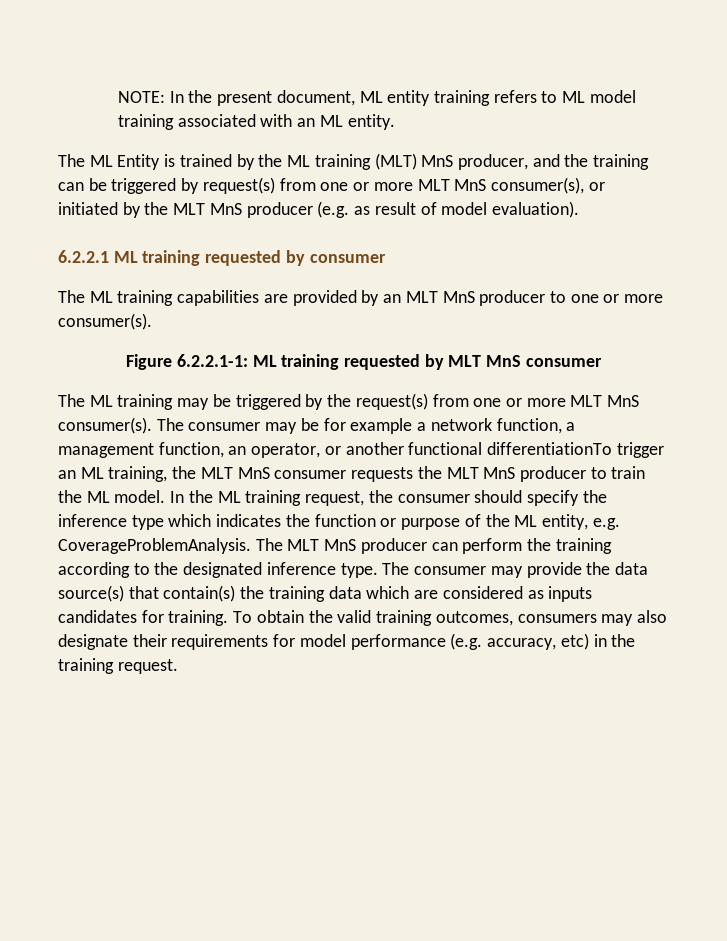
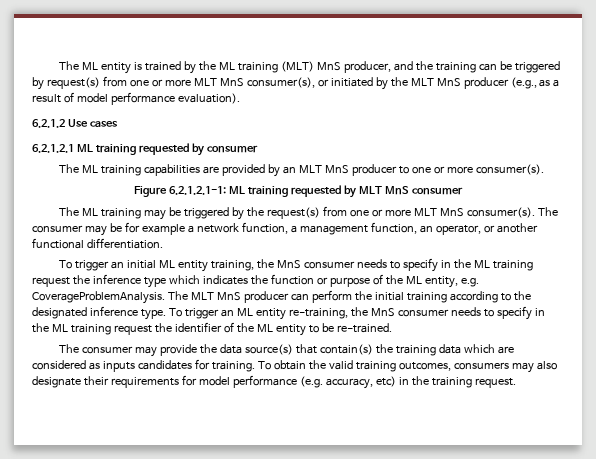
[117,90,636,106] [117,114,395,130] [58,154,161,170] NOTE: In the present document, ML entity training refers to ML model training associated with an ML entity. // The ML Entity -> [59,61,131,74] The ML entity
[317,201,371,218] (e.g. as -> [510,77,560,89] (e.g., as a
(488, 208) none -> [110,92,175,105] performance
[58,250,109,263] 6.2.2.1 -> [32,119,118,128] [32,144,74,153] 6.2.1.2 Use cases // 6.2.1.2.1
[176,354,248,367] 6.2.2.1-1: -> [169,186,227,195] 6.2.1.2.1-1:
[487,442,664,458] [58,467,104,479] differentiationTo trigger an ML -> [86,238,163,249] [59,260,208,272] differentiation. // To trigger an initial ML entity
[200,466,646,482] [58,490,579,506] MLT MnS consumer requests the MLT MnS producer to train the ML model. In the ML training request, the consumer should specify -> [276,258,533,272] [32,277,70,287] MnS consumer needs to specify in the ML training request
(552, 544) none -> [374,292,404,301] initial
(378, 570) none -> [168,306,545,320] [32,322,392,336] To trigger an ML entity re-training, the MnS consumer needs to specify in the ML training request the identifier of the ML entity to be re-trained. //

